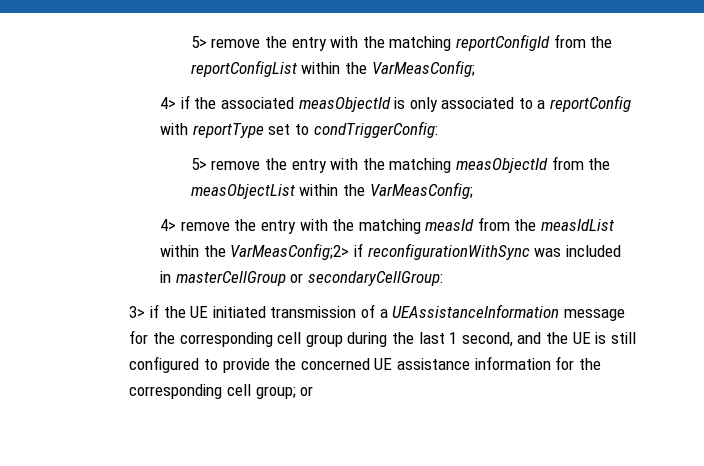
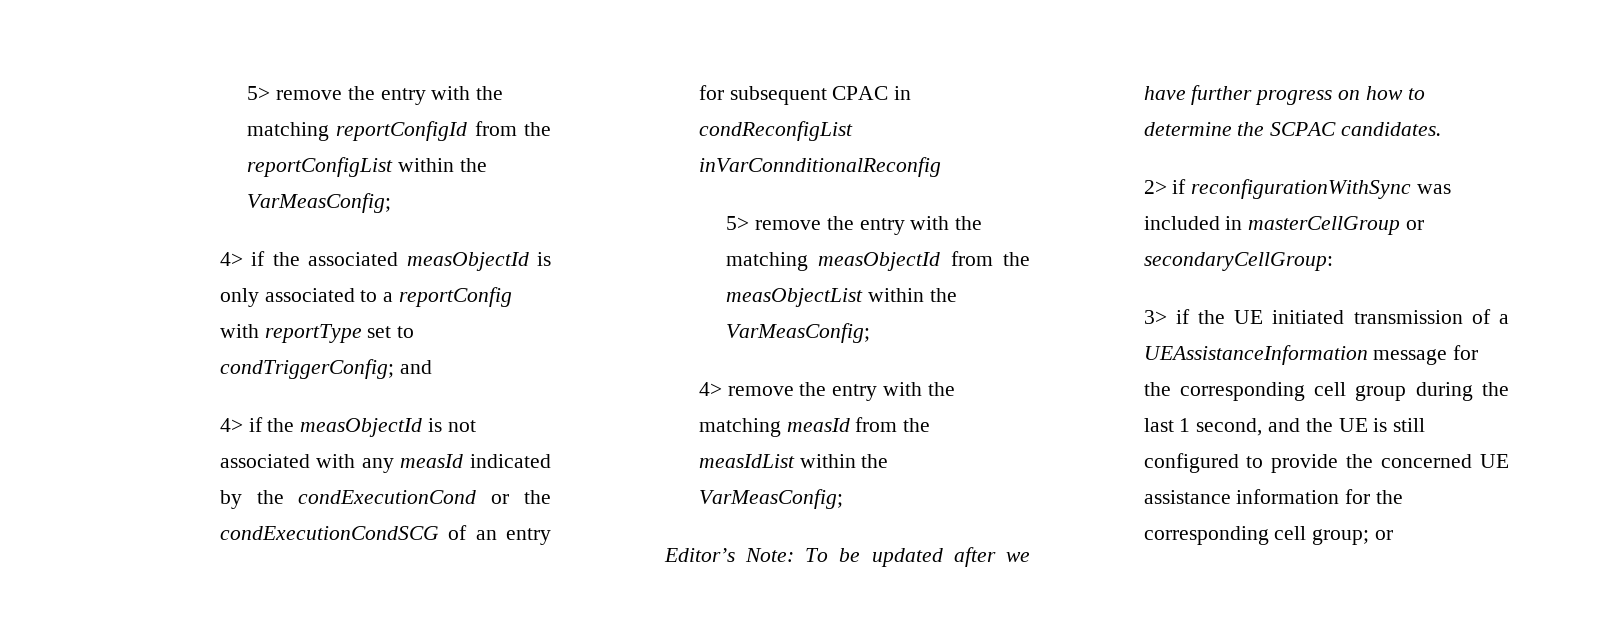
[313,121,438,138] condTriggerConfig: -> [219,359,432,379] [219,417,476,437] [219,454,551,473] [219,490,551,509] [219,525,551,545] [698,85,912,105] [698,121,853,141] [698,157,941,177] condTriggerConfig; and // 4> if the measObjectId is not associated with any measId indicated by the condExecutionCond or the condExecutionCondSCG of an entry for subsequent CPAC in condReconfigList inVarConnditionalReconfig
[230,243,350,260] VarMeasConfig;2> -> [698,489,843,509] [663,547,1030,567] [1143,85,1425,105] [1143,122,1441,136] [1143,180,1167,194] VarMeasConfig; // Editor’s Note: To be updated after we have further progress on how to determine the SCPAC candidates. // 2>

